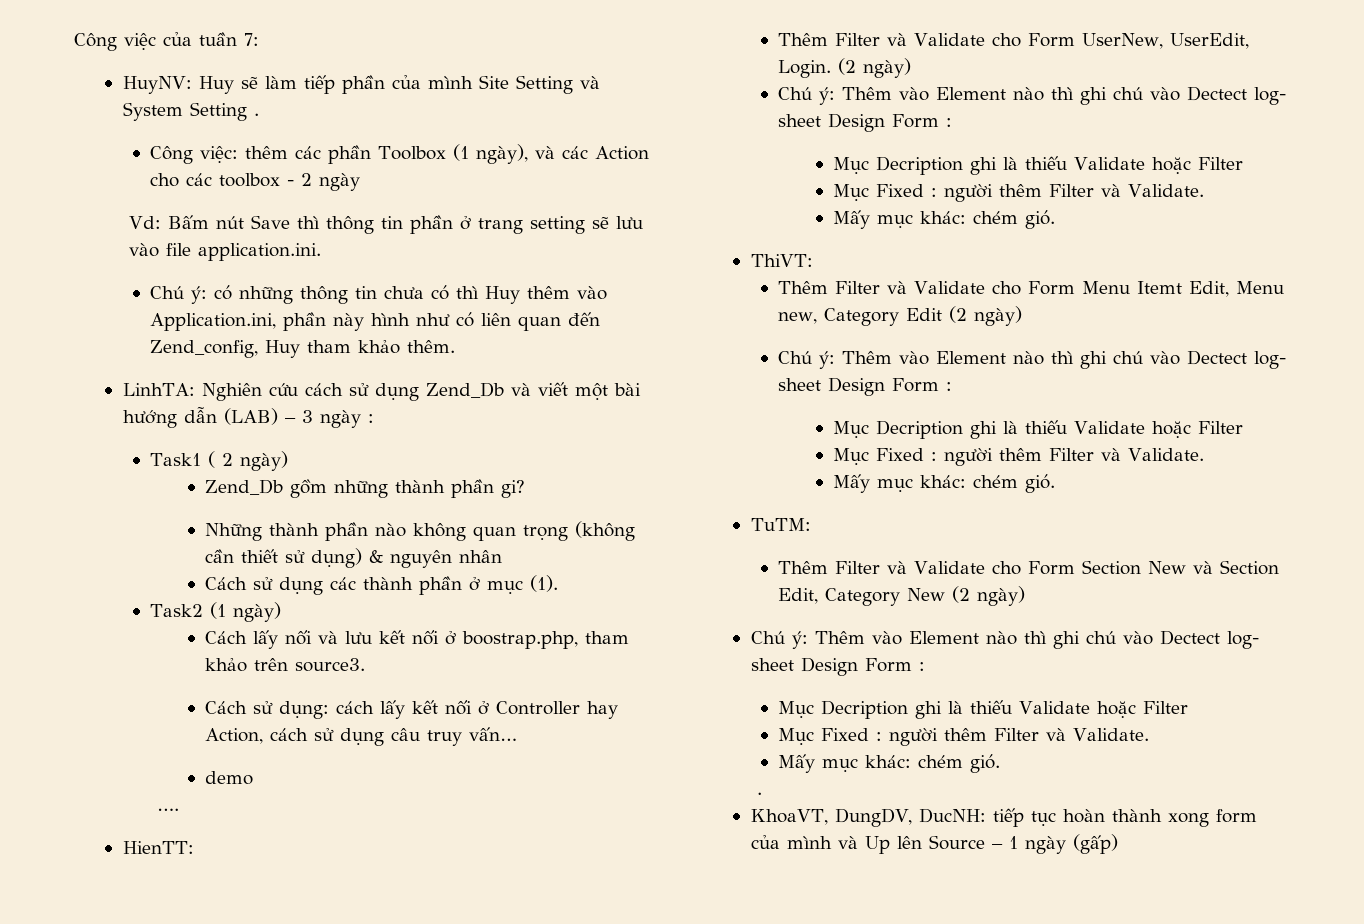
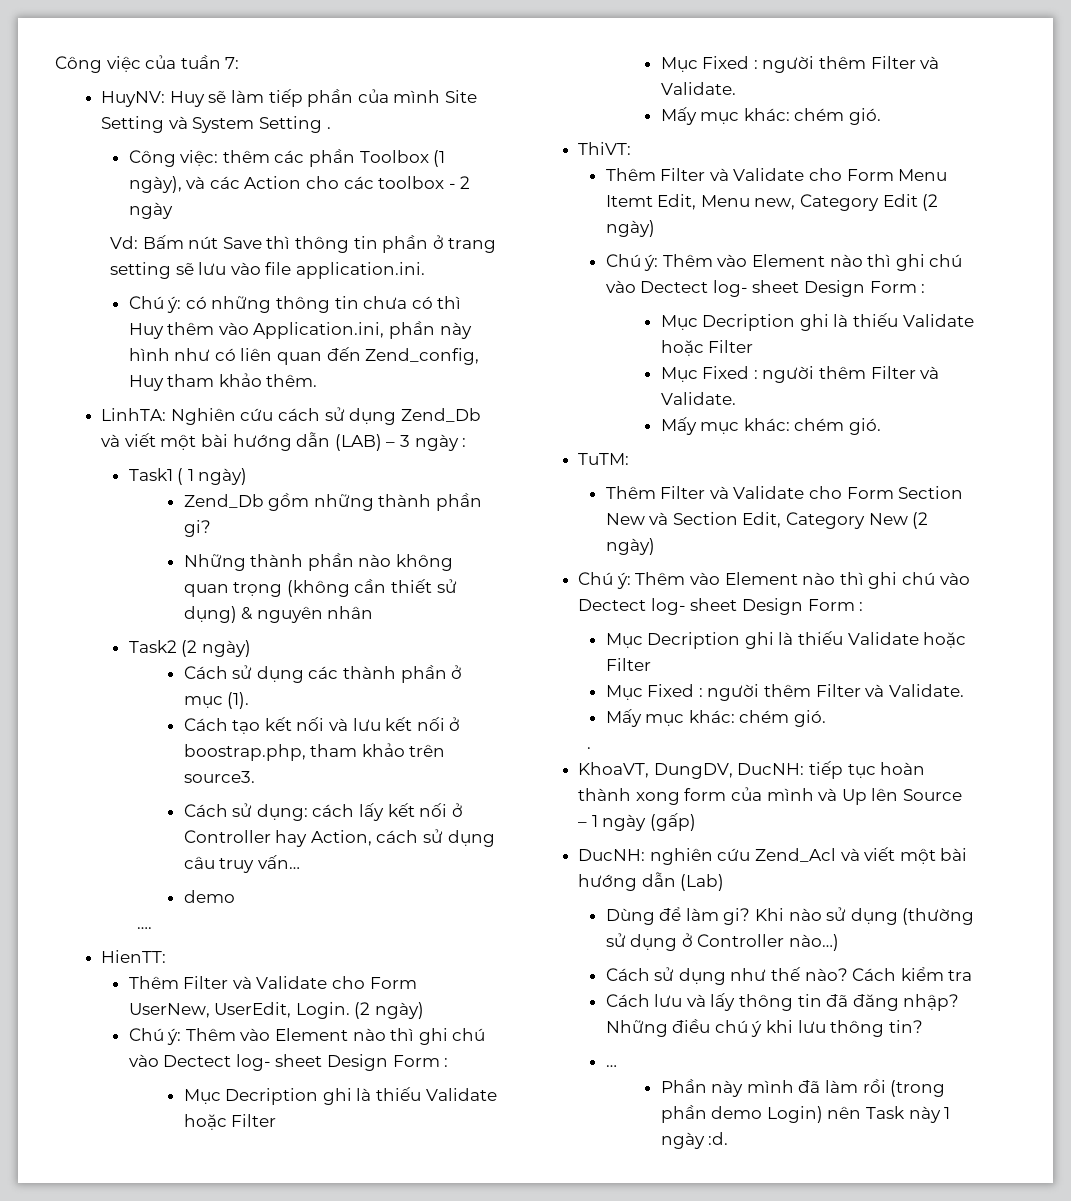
[222,453,234,466] 2 -> [187,469,194,481] 1
(503, 556) none -> [128,640,251,657] // Task2 (2 ngày)
[150,602,282,622] [205,630,279,649] // Task2 (1 ngày) // Cách lấy -> [183,717,292,734] // Cách tạo kết
(1118, 844) none -> [578,847,968,865] [578,872,725,891] [605,907,975,925] [605,933,840,951] [605,967,973,985] [605,993,960,1011] [605,1019,923,1037] [605,1065,617,1067] [660,1079,946,1097] [660,1105,951,1123] [660,1132,729,1149] // DucNH: nghiên cứu Zend_Acl và viết một bài hướng dẫn (Lab) // Dùng để làm gi? Khi nào sử dụng (thường sử dụng ở Controller nào…) // Cách sử dụng như thế nào? Cách kiểm tra // Cách lưu và lấy thông tin đã đăng nhập? Những điều chú ý khi lưu thông tin? // … // Phần này mình đã làm rồi (trong phần demo Login) nên Task này 1 ngày :d.

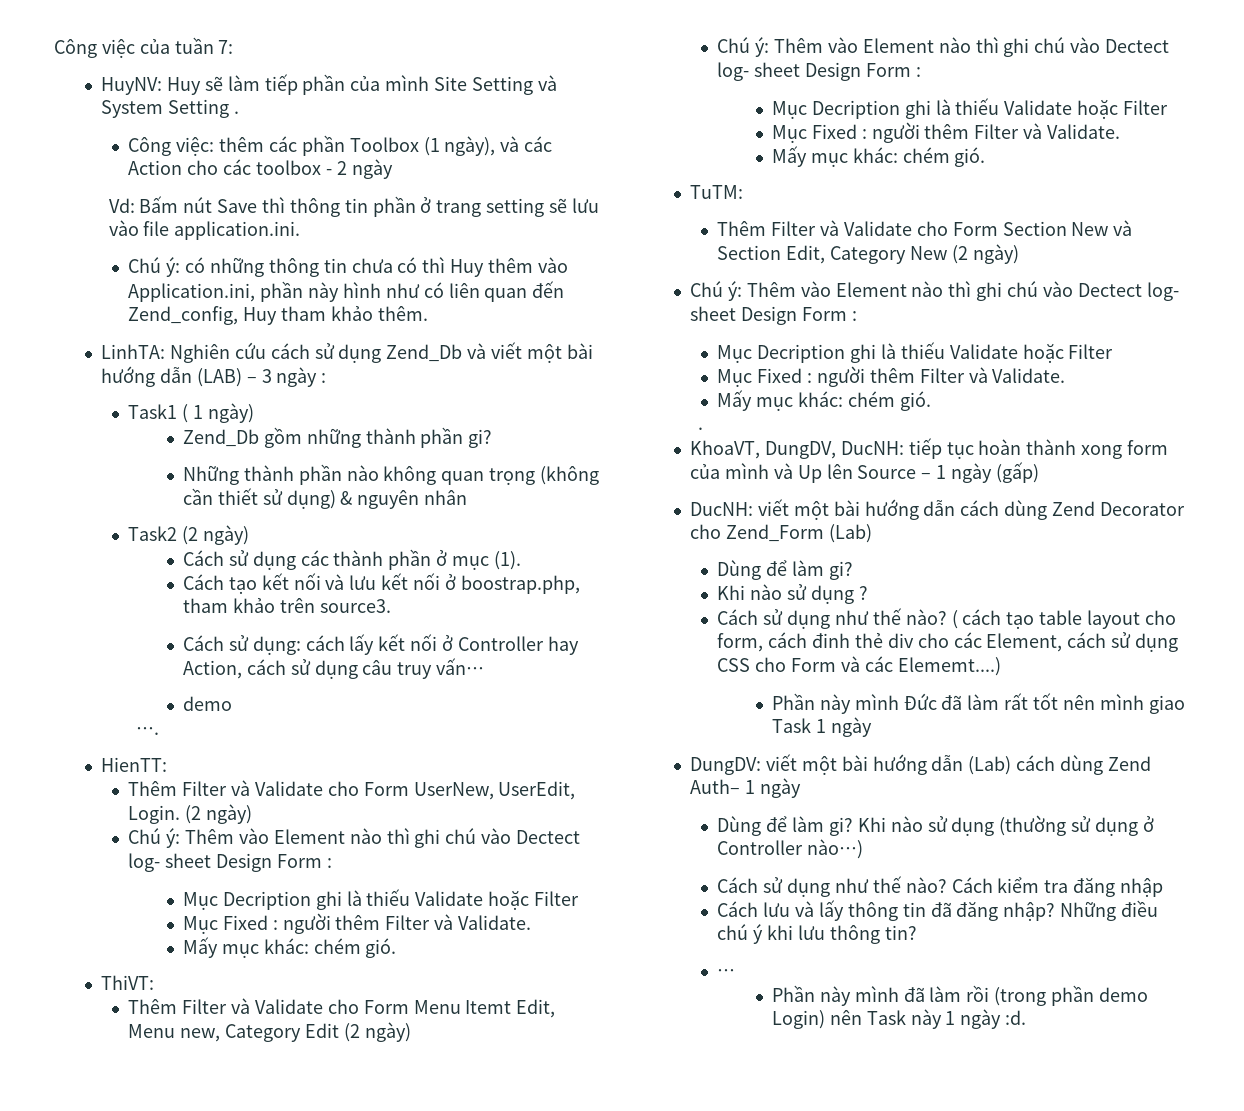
[649,848,860,865] nghiên cứu Zend_Acl và -> [757,499,1185,520] [690,524,872,543] [717,560,853,580] [717,584,868,604] [717,608,1176,629] [717,632,1178,652] [717,656,1001,676] [771,693,1185,714] [771,717,872,737] [690,757,762,775] viết một bài hướng dẫn cách dùng Zend Decorator cho Zend_Form (Lab) // Dùng để làm gi? // Khi nào sử dụng ? // Cách sử dụng như thế nào? ( cách tạo table layout cho form, cách đinh thẻ div cho các Element, cách sử dụng CSS cho Form và các Elememt....) // Phần này mình Đức đã làm rất tốt nên mình giao Task 1 ngày // DungDV:
(725, 882) none -> [1016,755,1151,775] [690,778,801,798] cách dùng Zend Auth– 1 ngày
(973, 975) none -> [1073,877,1163,897] đăng nhập

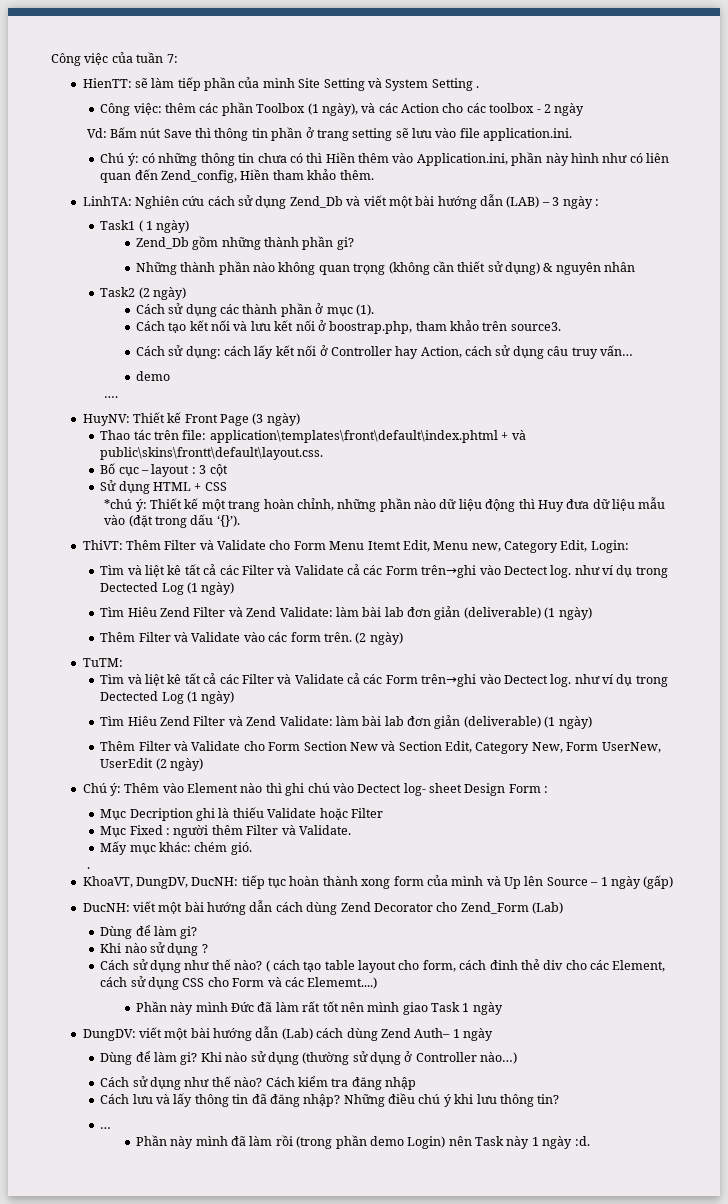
[101,77,201,95] HuyNV: Huy -> [82,78,132,88] HienTT:
[450,259,485,277] Huy -> [325,152,355,163] Hiền
[243,307,278,325] Huy -> [240,169,270,180] Hiền
[101,757,168,772] [128,780,576,800] [128,804,253,824] [128,828,580,848] [128,853,332,872] [182,889,579,910] [182,913,531,934] [182,937,397,958] HienTT: // Thêm Filter và Validate cho Form UserNew, UserEdit, Login. (2 ngày) // Chú ý: Thêm vào Element nào thì ghi chú vào Dectect log- sheet Design Form : // Mục Decription ghi là thiếu Validate hoặc Filter // Mục Fixed : người thêm Filter và Validate. // Mấy mục khác: chém gió. -> [82,412,300,426] [100,430,526,443] [100,447,324,460] [100,463,228,477] [100,480,227,494] [104,497,666,512] [104,514,240,528] HuyNV: Thiết kế Front Page (3 ngày) // Thao tác trên file: application\templates\front\default\index.phtml + và public\skins\frontt\default\layout.css. // Bố cục – layout : 3 cột // Sử dụng HTML + CSS // *chú ý: Thiết kế một trang hoàn chỉnh, những phần nào dữ liệu động thì Huy đưa dữ liệu mẫu vào (đặt trong dấu ‘{}’).
(155, 982) // -> (123, 545) none
[304,1022,411,1042] [717,37,1169,57] [717,62,921,81] [771,98,1168,119] [771,122,1120,143] [771,146,986,167] [690,185,744,199] Edit (2 ngày) // Chú ý: Thêm vào Element nào thì ghi chú vào Dectect log- sheet Design Form : // Mục Decription ghi là thiếu Validate hoặc Filter // Mục Fixed : người thêm Filter và Validate. // Mấy mục khác: chém gió. // TuTM: -> [560,540,629,553] [100,564,668,578] [100,582,235,595] [100,606,592,620] [100,632,403,645] [82,658,123,667] [100,673,668,687] [100,691,235,704] [100,715,592,729] Edit, Login: // Tìm và liệt kê tất cả các Filter và Validate cả các Form trên→ghi vào Dectect log. như ví dụ trong Dectected Log (1 ngày) // Tìm Hiêu Zend Filter và Zend Validate: làm bài lab đơn giản (deliverable) (1 ngày) // Thêm Filter và Validate vào các form trên. (2 ngày) // TuTM: // Tìm và liệt kê tất cả các Filter và Validate cả các Form trên→ghi vào Dectect log. như ví dụ trong Dectected Log (1 ngày) // Tìm Hiêu Zend Filter và Zend Validate: làm bài lab đơn giản (deliverable) (1 ngày)
[909,246,947,260] New -> [531,742,661,753] [100,758,154,768] New, Form UserNew, UserEdit

